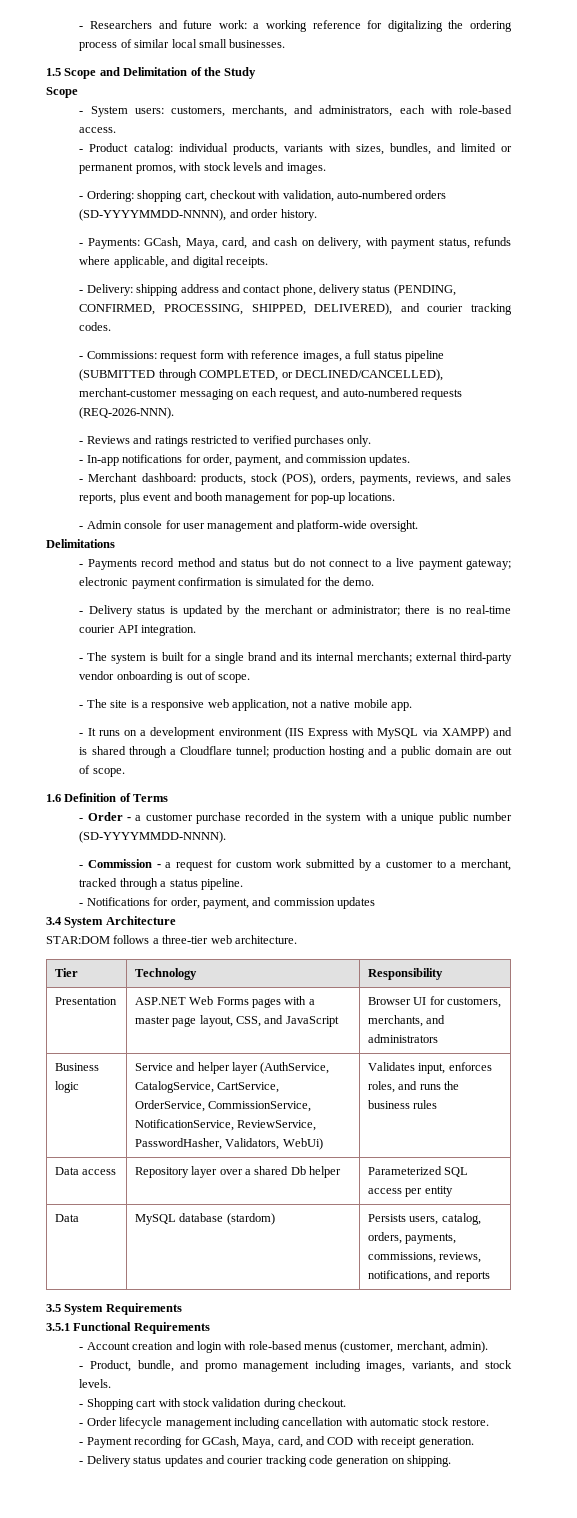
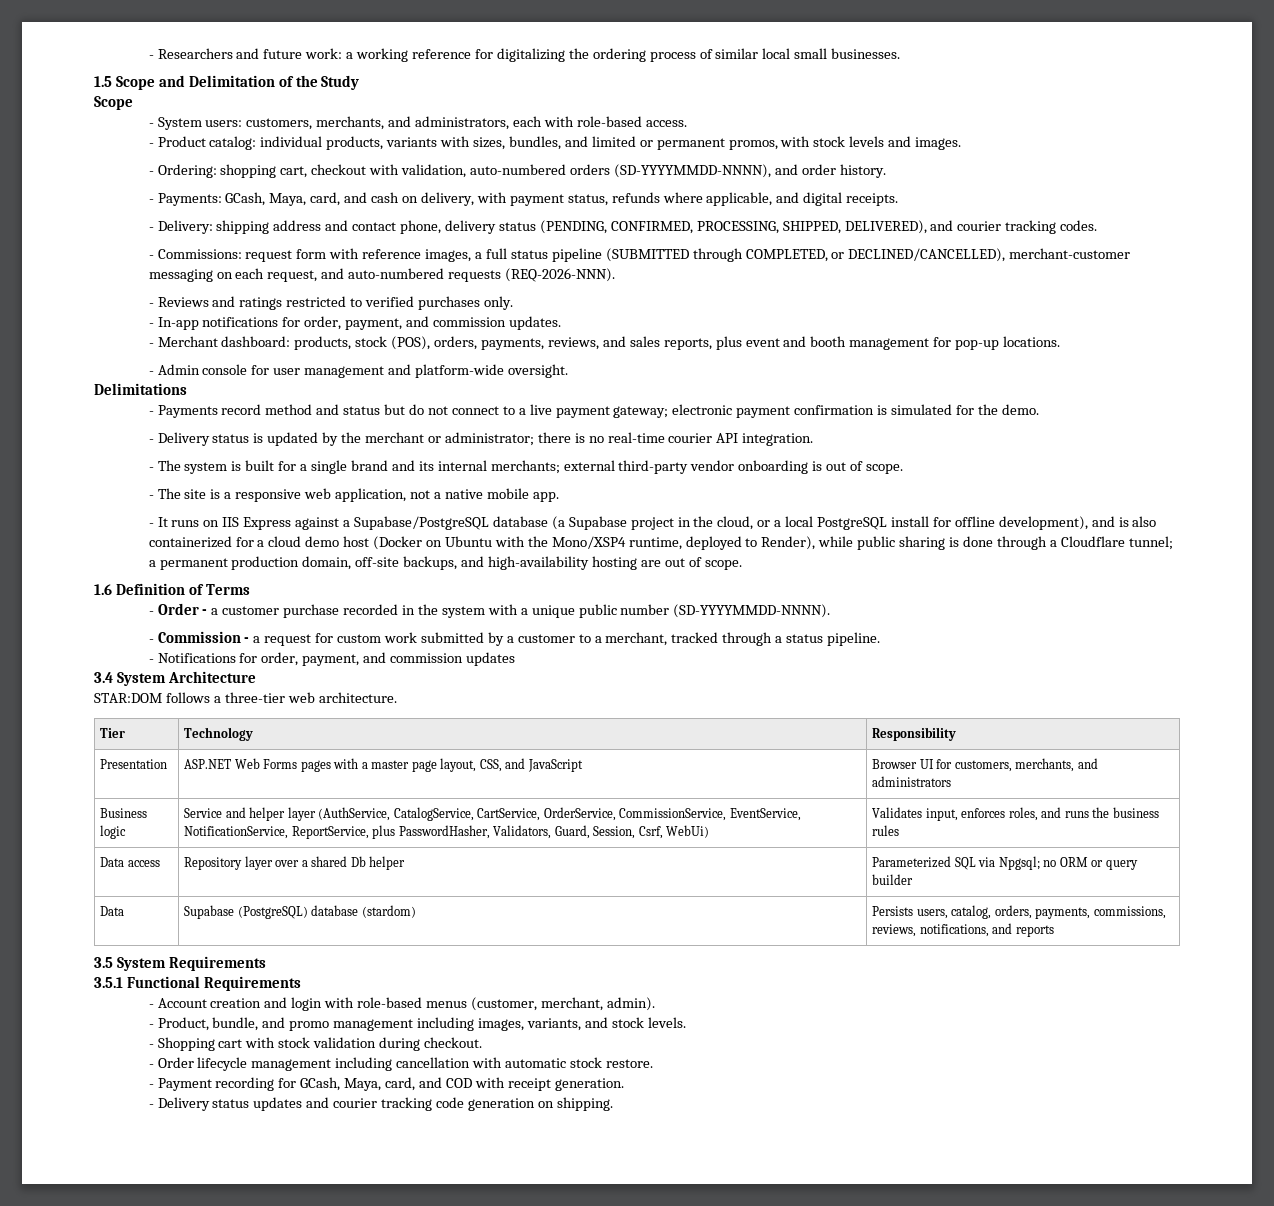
[140,727,512,739] [79,746,473,758] a development environment (IIS Express with MySQL via XAMPP) and is shared through a Cloudflare tunnel; production hosting and a public domain -> [222,516,1157,530] [148,536,1173,550] [148,556,637,570] IIS Express against a Supabase/PostgreSQL database (a Supabase project in the cloud, or a local PostgreSQL install for offline development), and is also containerized for a cloud demo host (Docker on Ubuntu with the Mono/XSP4 runtime, deployed to Render), while public sharing is done through a Cloudflare tunnel; a permanent production domain, off-site backups, and high-availability hosting
[134,1119,317,1131] [134,1138,280,1150] NotificationService, ReviewService, PasswordHasher, Validators, -> [729,808,801,821] [184,825,663,839] EventService, NotificationService, ReportService, plus PasswordHasher, Validators, Guard, Session, Csrf,
[367,1186,453,1197] access per entity -> [978,856,1138,870] [872,874,914,885] via Npgsql; no ORM or query builder
[134,1214,176,1225] MySQL -> [184,905,308,919] Supabase (PostgreSQL)

